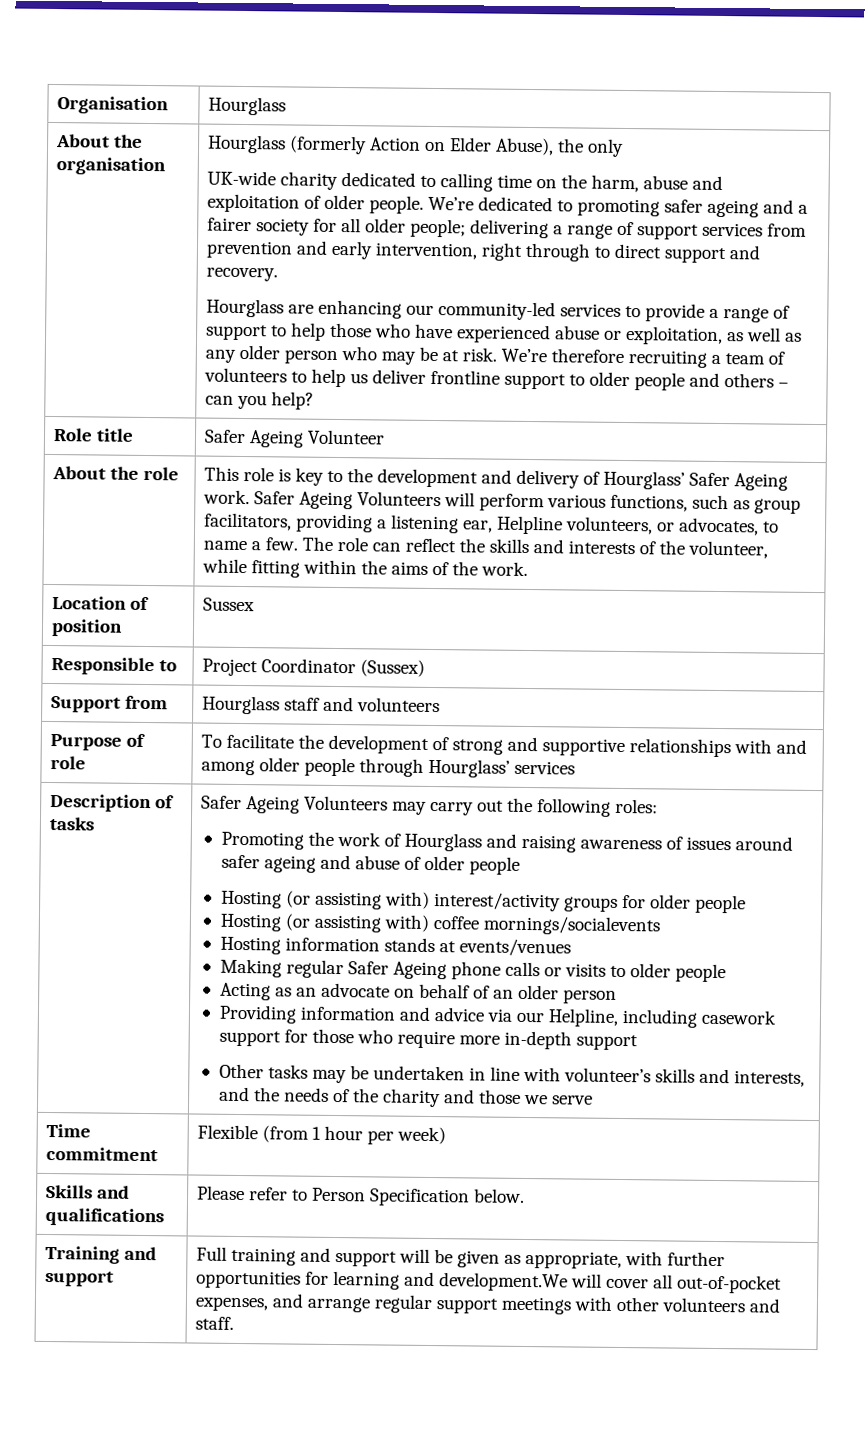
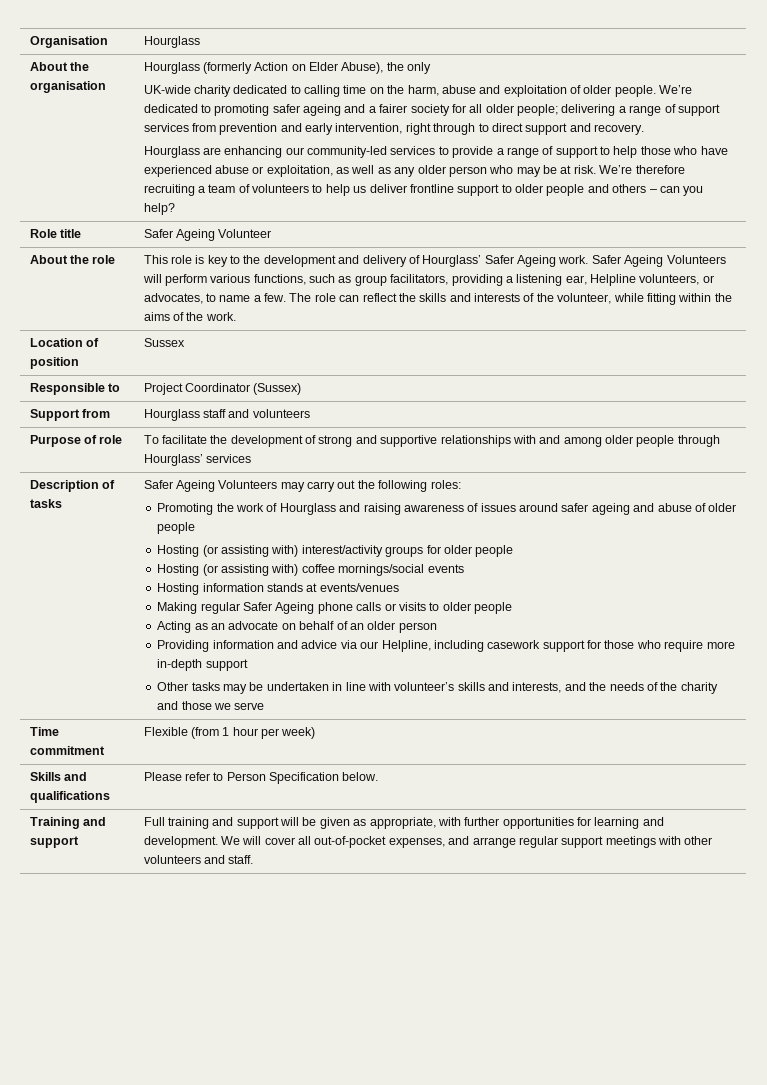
[482,915,660,936] mornings/socialevents -> [338,564,464,576] mornings/social events
[439,1272,569,1292] development.We -> [143,836,240,848] development. We

